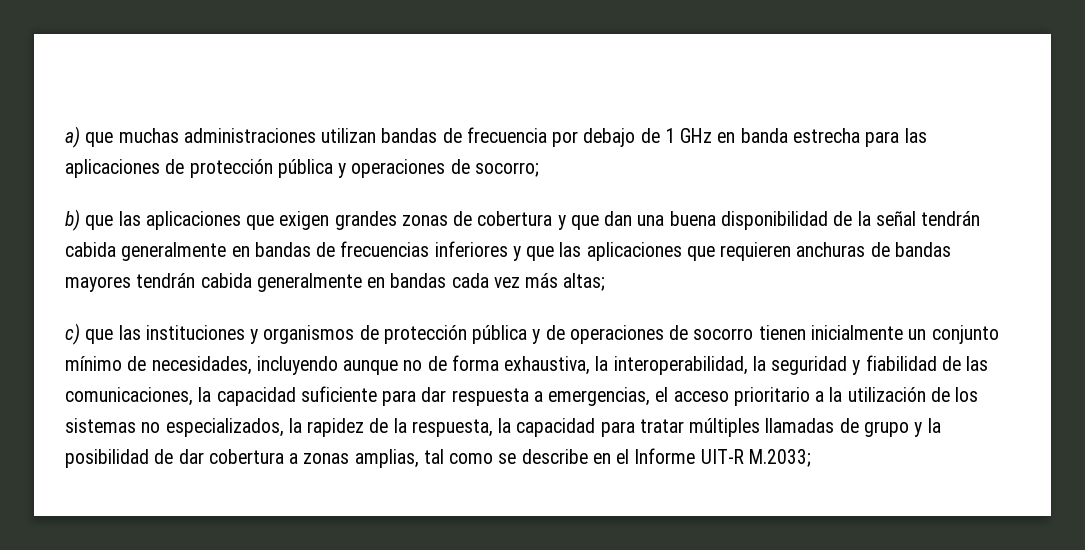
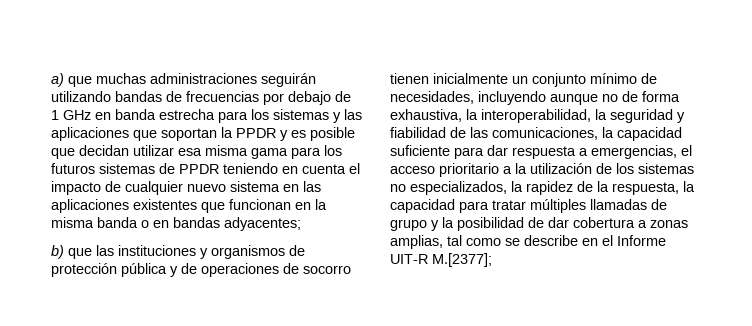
[321,127,547,143] utilizan bandas de frecuencia -> [261,73,316,87] [51,91,259,102] seguirán utilizando bandas de frecuencias
[904,128,927,143] [65,159,539,178] [65,209,981,231] [65,241,951,261] [65,273,606,292] [65,323,80,345] las aplicaciones de protección pública y operaciones de socorro; // b) que las aplicaciones que exigen grandes zonas de cobertura y que dan una buena disponibilidad de la señal tendrán cabida generalmente en bandas de frecuencias inferiores y que las aplicaciones que requieren anchuras de bandas mayores tendrán cabida generalmente en bandas cada vez más altas; // c) -> [251,109,362,123] [51,127,355,141] [51,145,342,159] [51,163,360,174] [51,181,321,195] [51,199,327,213] [51,217,301,231] [51,245,64,259] los sistemas y las aplicaciones que soportan la PPDR y es posible que decidan utilizar esa misma gama para los futuros sistemas de PPDR teniendo en cuenta el impacto de cualquier nuevo sistema en las aplicaciones existentes que funcionan en la misma banda o en bandas adyacentes; // b)
[748,449,811,467] M.2033; -> [432,253,492,267] M.[2377];

